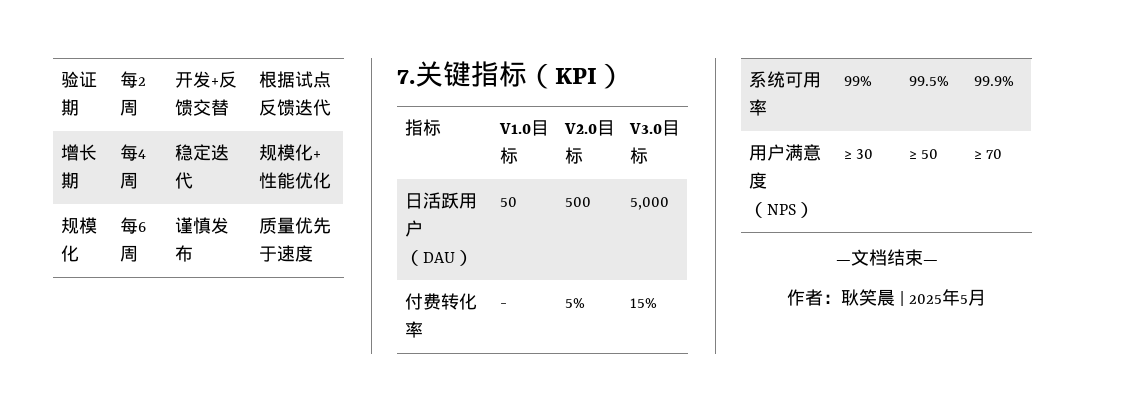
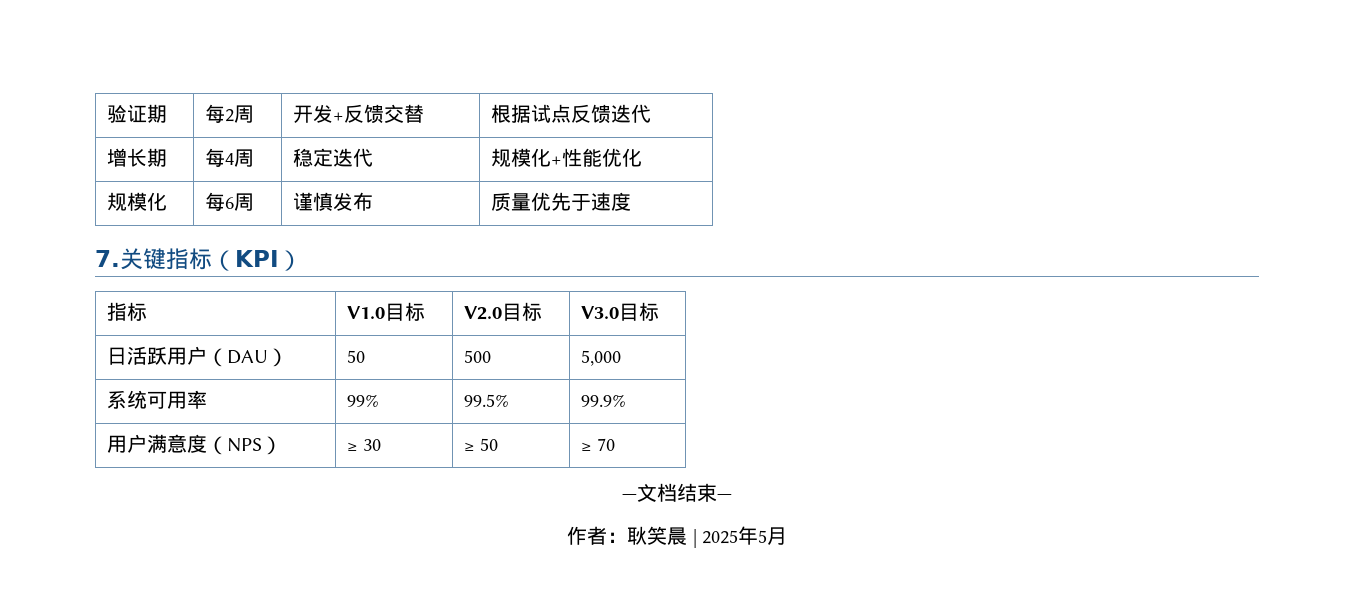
[404,293,477,310] [404,321,423,338] [499,303,507,308] [564,298,585,308] [629,298,657,308] // 付费转化率 | - | 5% | 15% -> (621, 358) none

